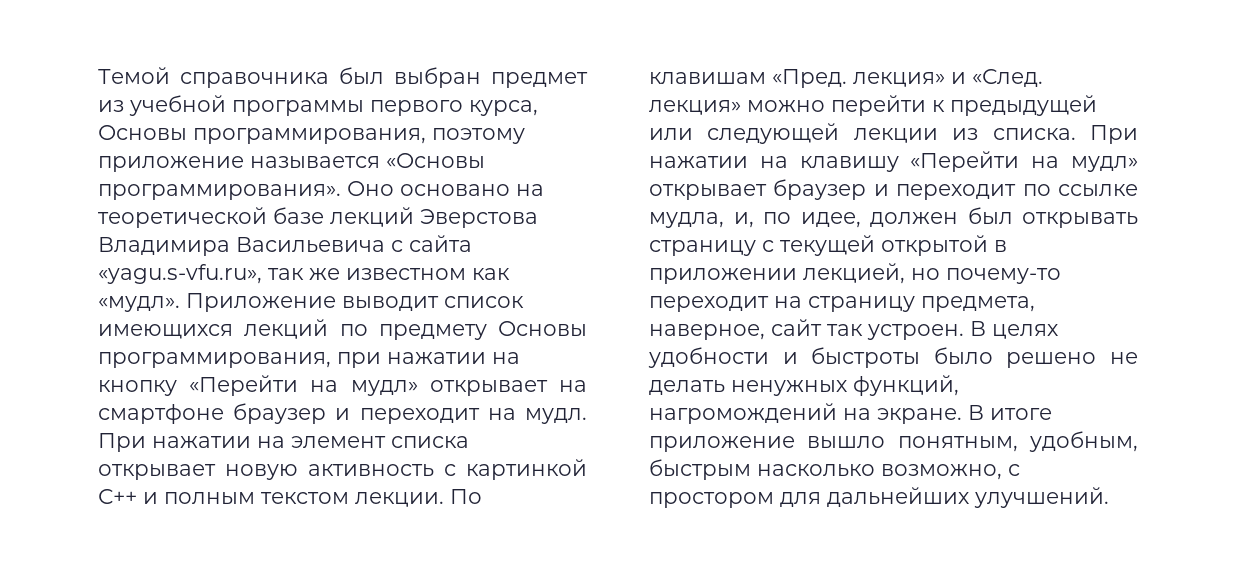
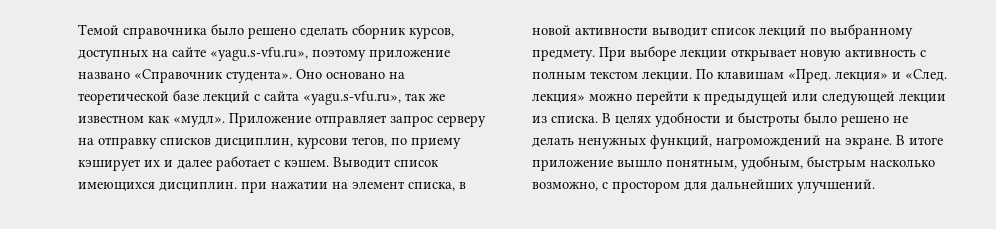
[339,67,588,88] [98,95,538,116] [98,125,525,144] [98,153,485,172] [98,184,341,200] был выбран предмет из учебной программы первого курса, Основы программирования, поэтому приложение называется «Основы программирования». -> [211,24,454,39] [78,47,450,61] [78,69,292,83] было решено сделать сборник курсов, доступных на сайте «yagu.s-vfu.ru», поэтому приложение названо «Справочник студента».
[420,209,538,228] [98,237,385,256] Эверстова Владимира Васильевича -> (250, 97) none
[342,296,524,311] [98,319,587,340] [98,352,520,368] [98,375,587,396] [98,403,587,424] [98,433,469,452] выводит список имеющихся лекций по предмету Основы программирования, при нажатии на кнопку «Перейти на мудл» открывает на смартфоне браузер и переходит на мудл. При нажатии на элемент списка -> [315,115,486,127] [78,137,461,149] [78,156,439,171] [78,181,466,193] [532,24,913,39] [532,46,727,61] отправляет запрос серверу на отправку списков дисциплин, курсови тегов, по приему кэширует их и далее работает с кэшем. Выводит список имеющихся дисциплин. при нажатии на элемент списка, в новой активности выводит список лекций по выбранному предмету. При выборе лекции
[466,459,587,480] [98,489,158,504] картинкой С++ и -> (926, 53) none
[1090,125,1138,144] [649,151,1138,172] [649,179,1138,200] [649,207,1138,228] [649,235,1007,256] [649,263,1061,284] [649,296,1035,312] [649,319,964,340] При нажатии на клавишу «Перейти на мудл» открывает браузер и переходит по ссылке мудла, и, по идее, должен был открывать страницу с текущей открытой в приложении лекцией, но почему-то переходит на страницу предмета, наверное, сайт так устроен. -> (598, 119) none

